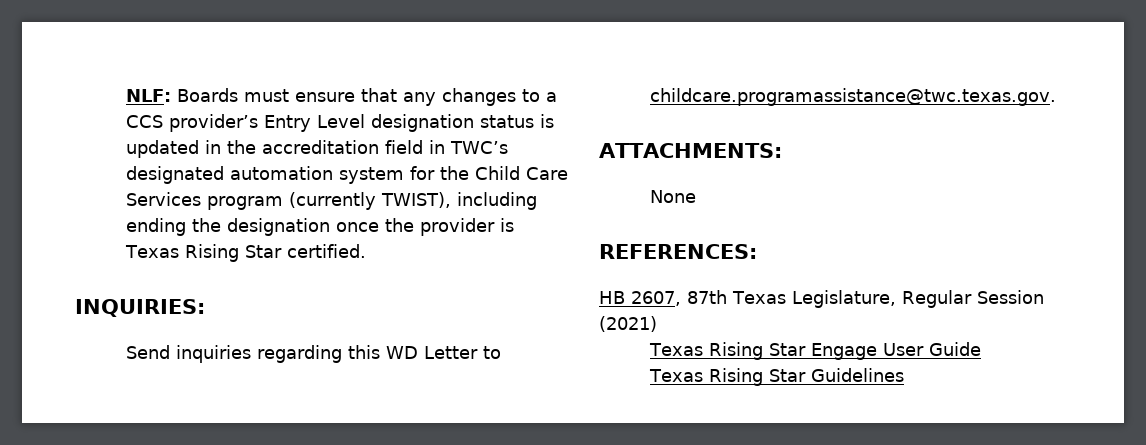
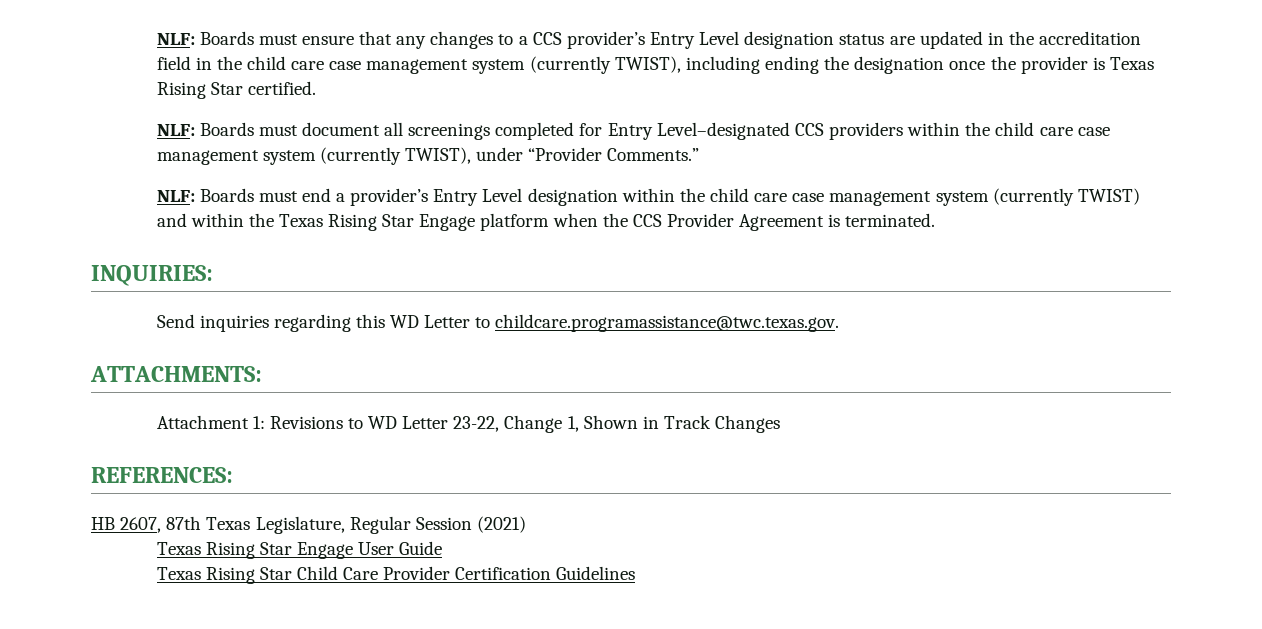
[539,114,554,128] is -> [889,36,915,45] are
[449,141,508,154] [125,166,568,184] [125,192,283,210] TWC’s designated automation system for the Child Care Services program -> [216,56,526,74] the child care case management system
(366, 251) none -> [156,122,1110,140] [156,147,700,165] [156,188,1140,206] [156,213,936,231] // NLF: Boards must document all screenings completed for Entry Level–designated CCS providers within the child care case management system (currently TWIST), under “Provider Comments.” // NLF: Boards must end a provider’s Entry Level designation within the child care case management system (currently TWIST) and within the Texas Rising Star Engage platform when the CCS Provider Agreement is terminated.
[649,190,696,203] // None -> [156,415,781,433] // Attachment 1: Revisions to WD Letter 23-22, Change 1, Shown in Track Changes
(806, 375) none -> [296,566,552,580] Child Care Provider Certification

